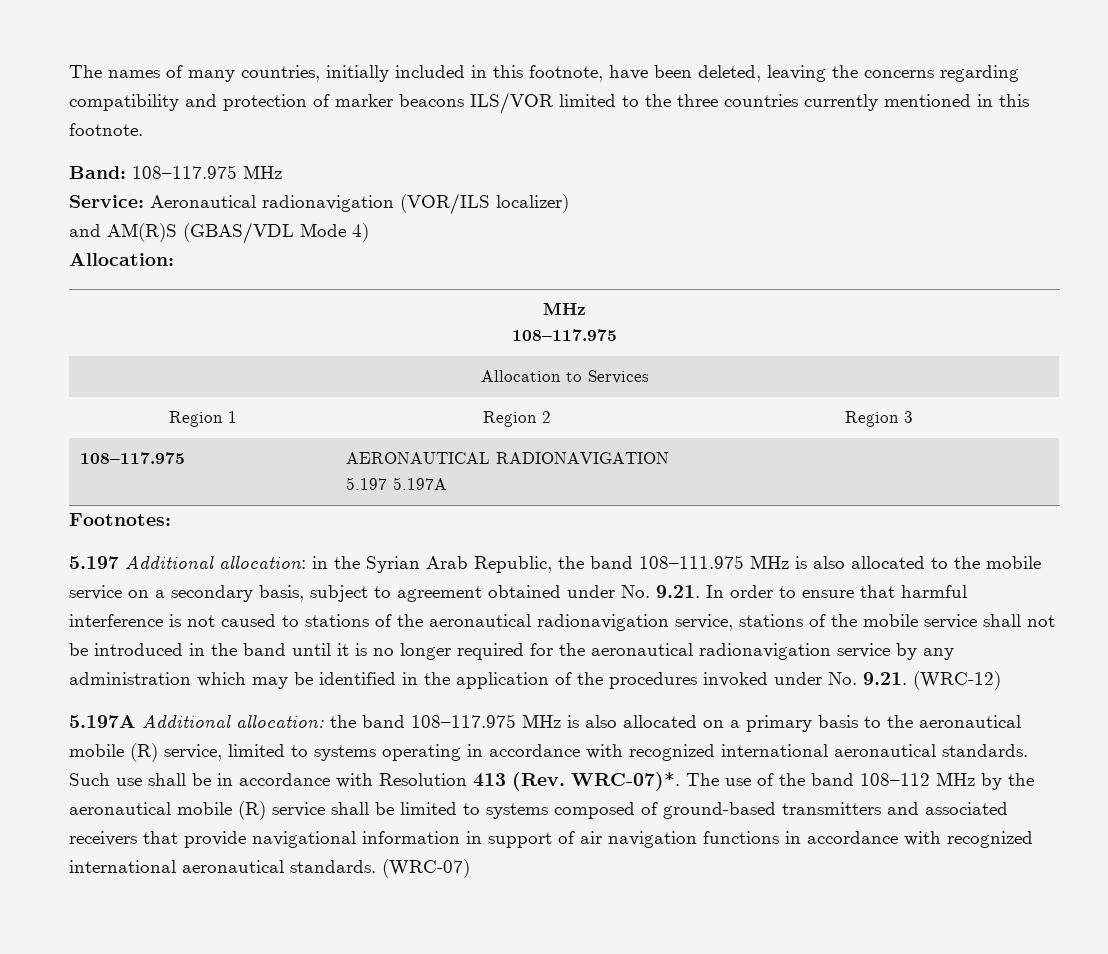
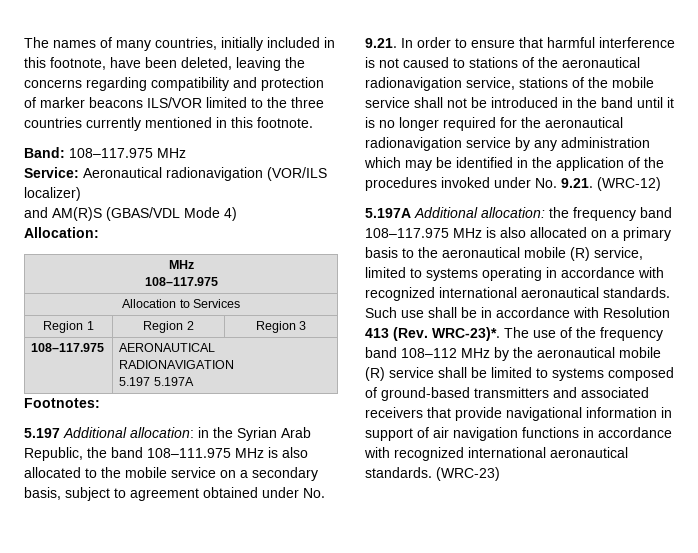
(356, 721) none -> [573,207,636,221] frequency
[571,772,680,791] WRC-07)*. -> [432,327,500,341] WRC-23)*.
(805, 779) none -> [600,327,663,341] frequency
[382,859,470,878] (WRC-07) -> [436,467,500,481] (WRC-23)

